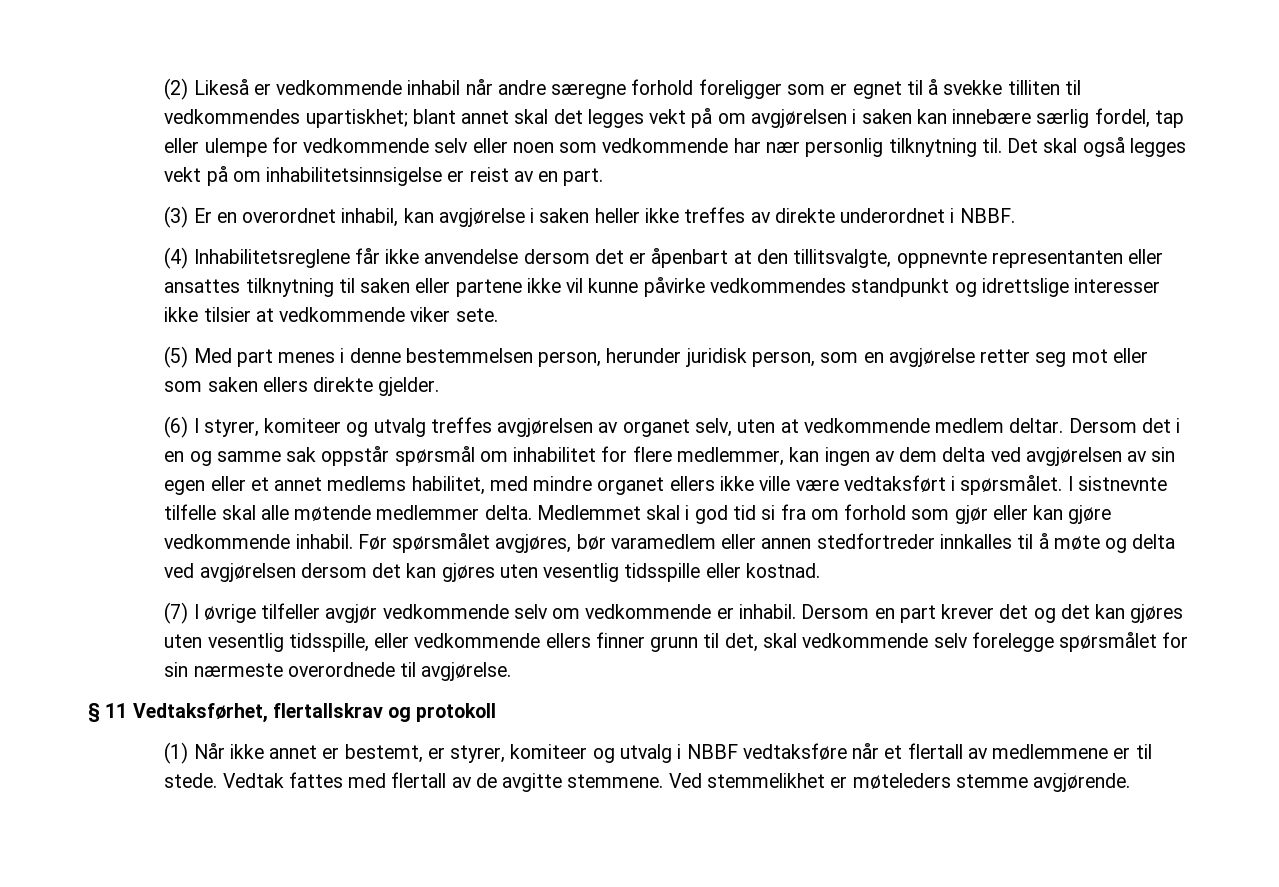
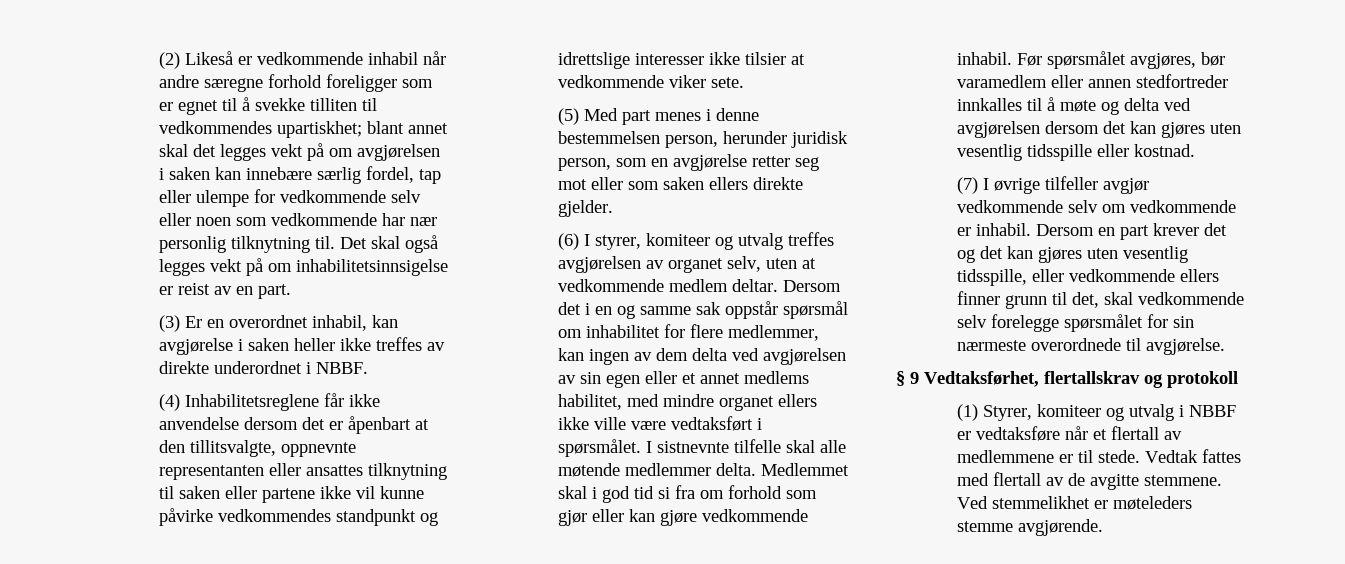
[105,703,128,718] 11 -> [910,372,919,384] 9
[193,743,506,763] Når ikke annet er bestemt, er styrer, -> [982,405,1032,421] Styrer,
(738, 751) none -> [956,431,971,440] er

